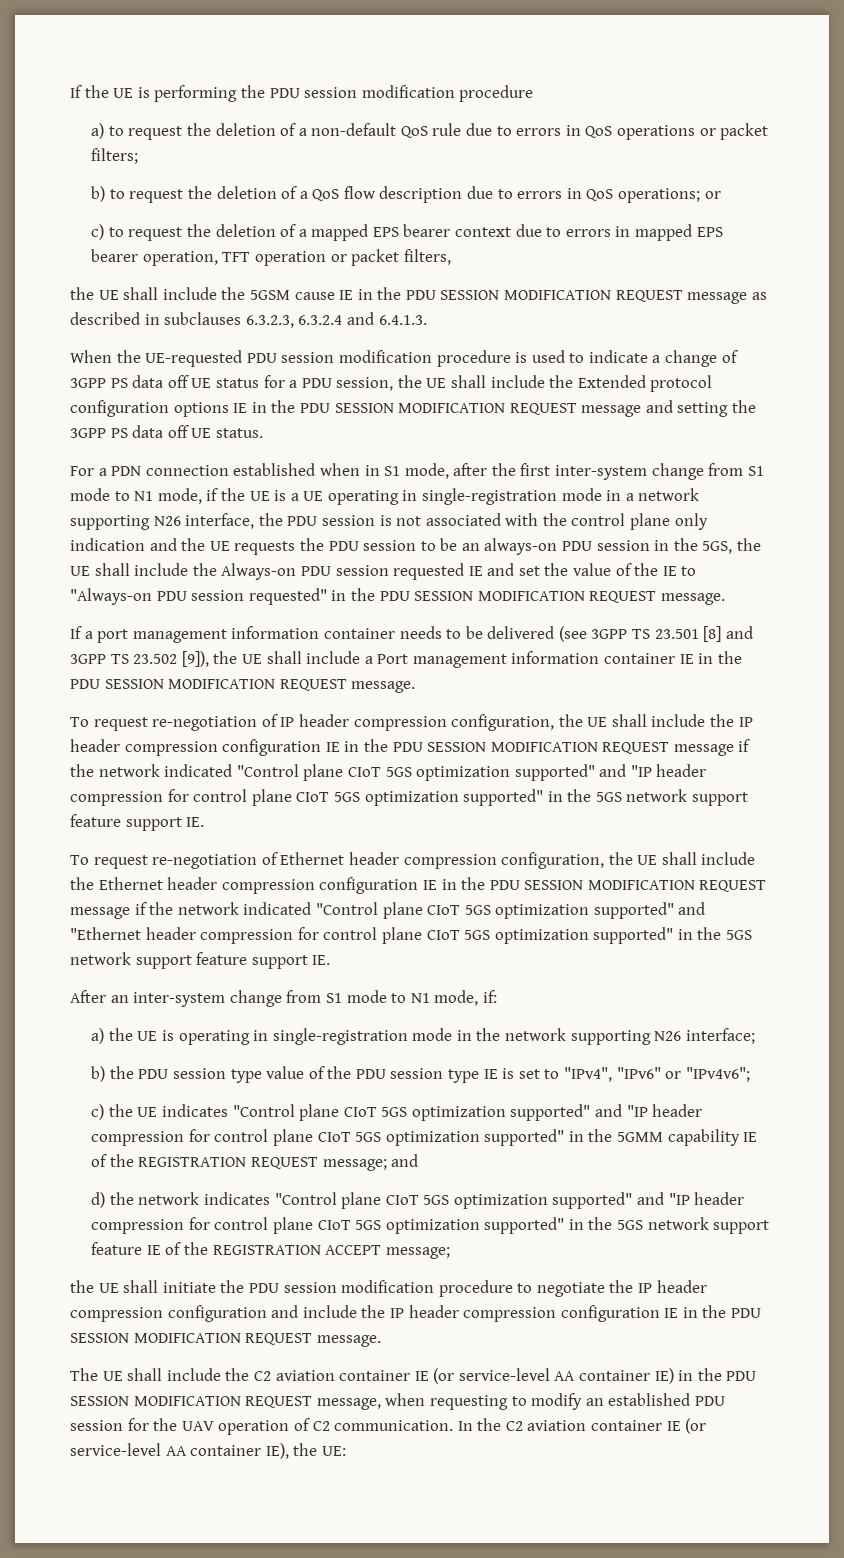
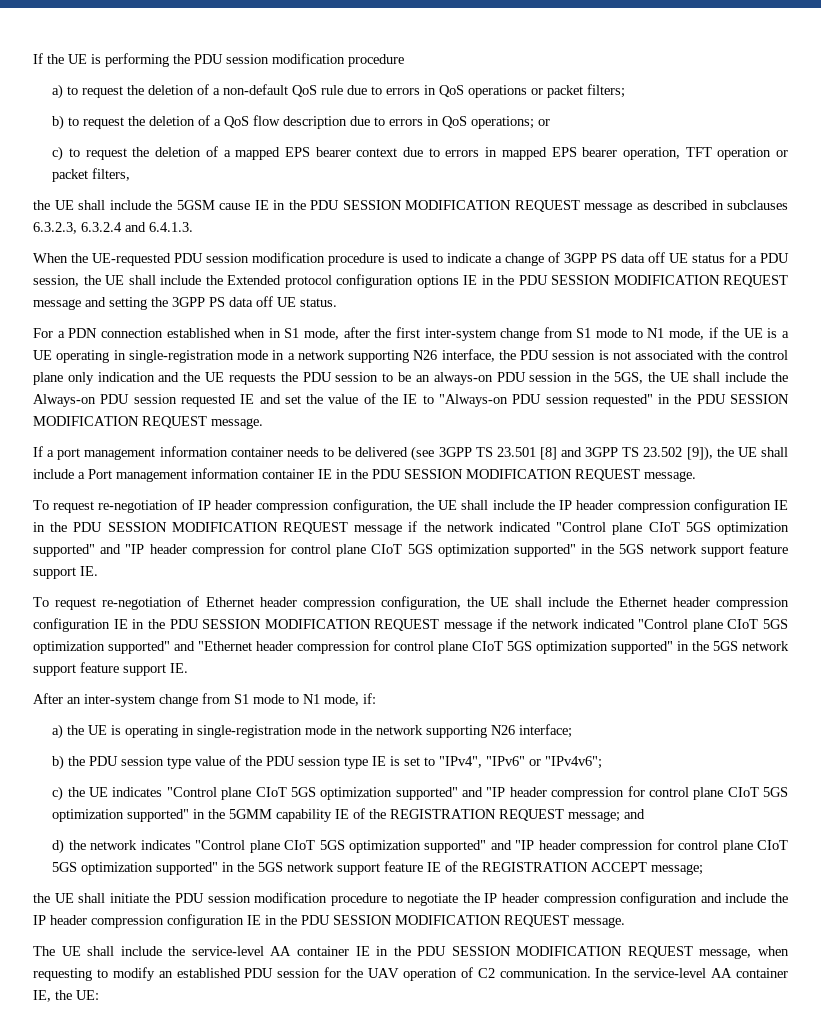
[253,1368,674,1384] C2 aviation container IE (or service-level AA container IE) -> [191,946,370,956] service-level AA container IE
[505,1418,707,1434] [70,1443,289,1459] C2 aviation container IE (or service-level AA container IE), -> [634,968,789,978] [33,990,51,1002] service-level AA container IE,

